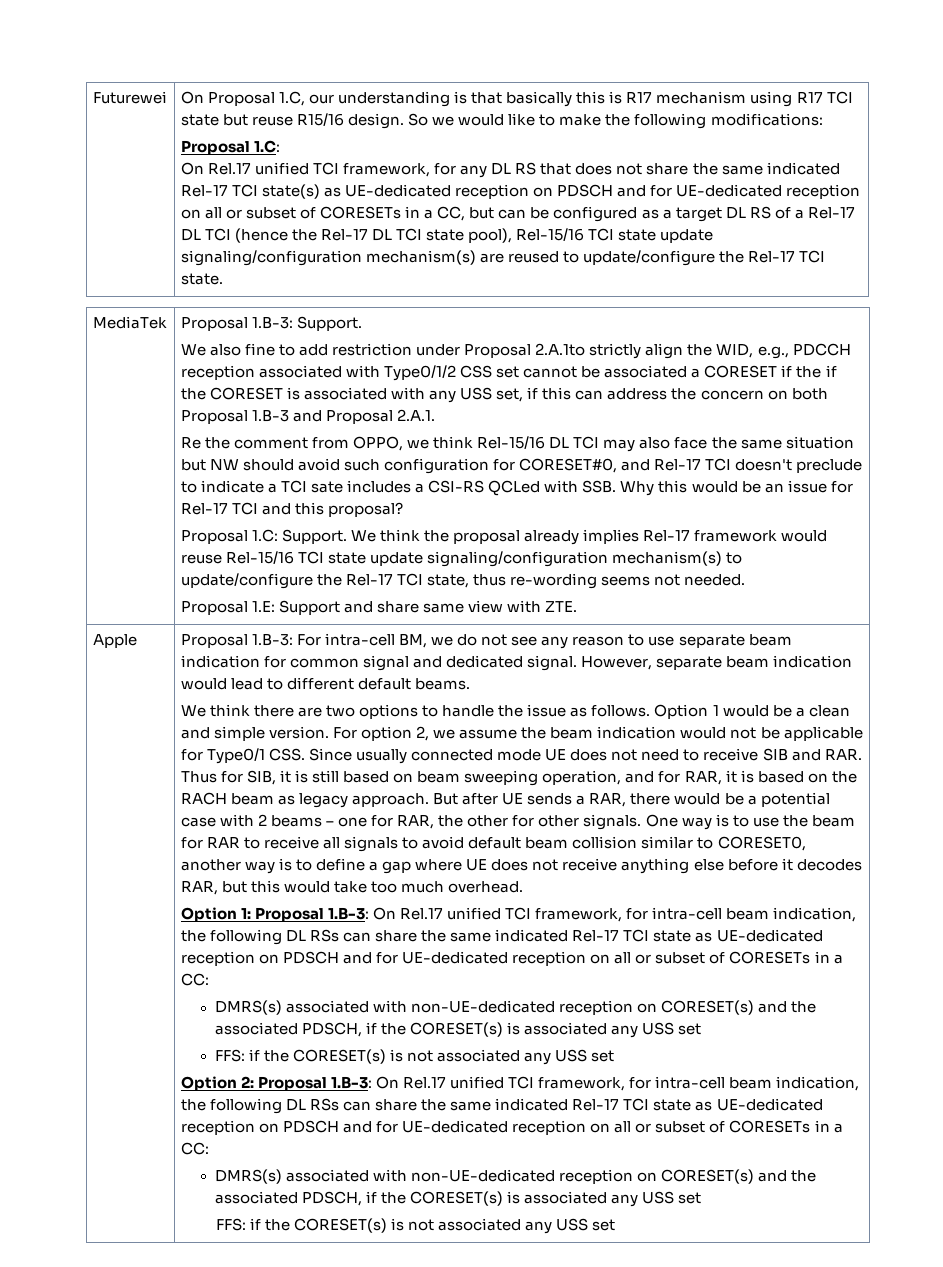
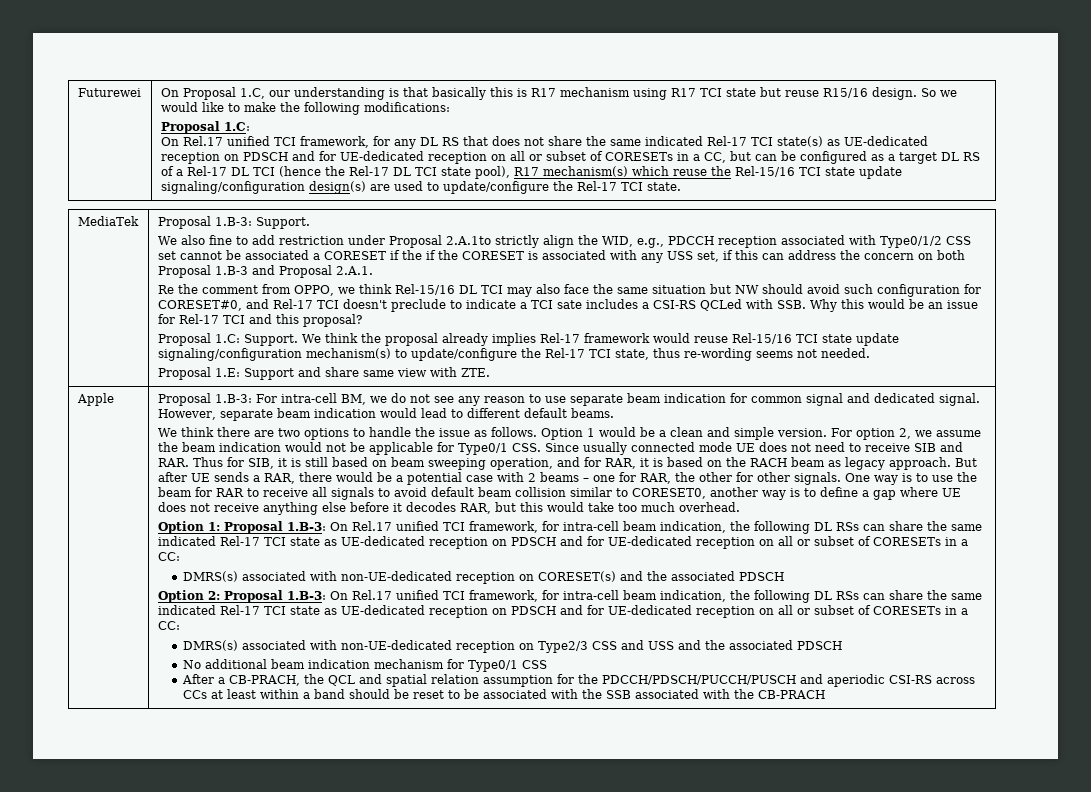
[516,228,714,243] [180,250,560,266] Rel-15/16 TCI state update signaling/configuration mechanism(s) are reused -> [513,166,902,179] [160,181,423,194] R17 mechanism(s) which reuse the Rel-15/16 TCI state update signaling/configuration design(s) are used
[302,1022,702,1038] [214,1049,615,1065] PDSCH, if the CORESET(s) is associated any USS set // FFS: if the CORESET(s) is not associated any USS set -> [738,572,784,581] PDSCH
[661,1169,817,1184] [214,1191,702,1207] [216,1218,616,1234] CORESET(s) and the associated PDSCH, if the CORESET(s) is associated any USS set // FFS: if the CORESET(s) is not associated any USS set -> [537,640,842,653] [182,659,547,672] [181,674,975,687] [182,689,825,699] Type2/3 CSS and USS and the associated PDSCH // No additional beam indication mechanism for Type0/1 CSS // After a CB-PRACH, the QCL and spatial relation assumption for the PDCCH/PDSCH/PUCCH/PUSCH and aperiodic CSI-RS across CCs at least within a band should be reset to be associated with the SSB associated with the CB-PRACH

